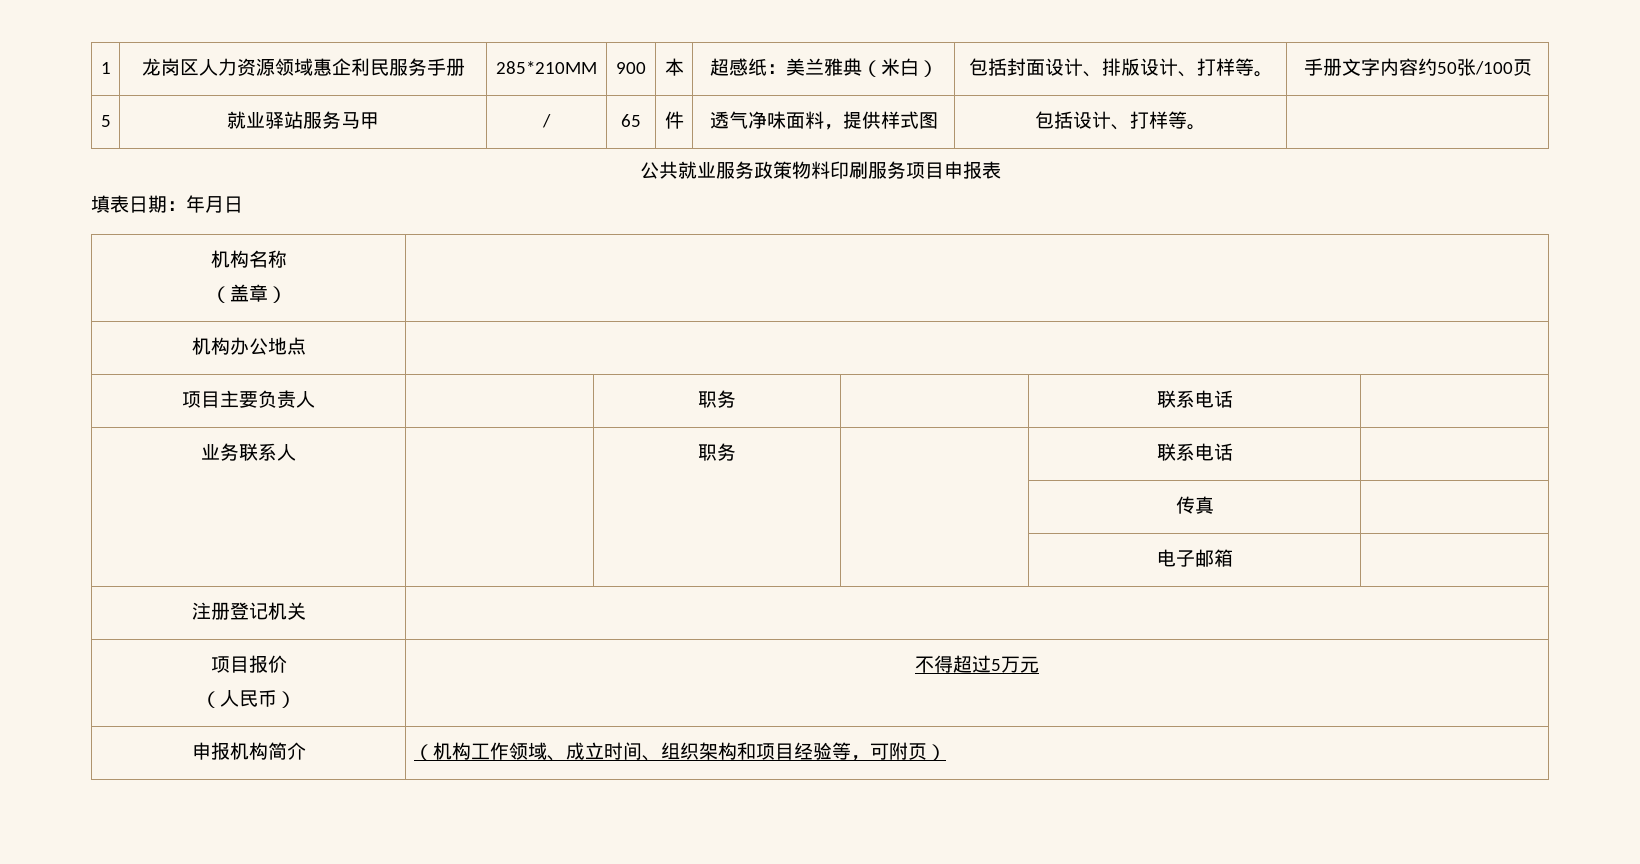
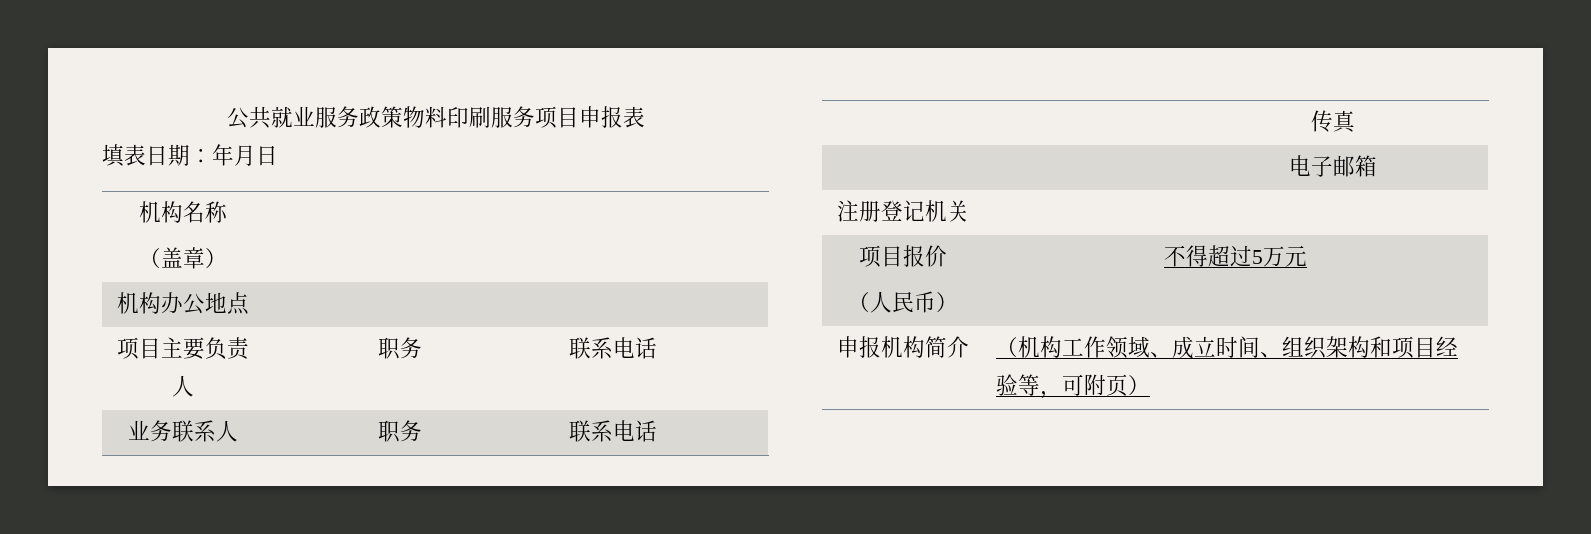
[100,62,111,74] [141,58,465,76] [496,61,597,74] [616,62,646,74] [664,58,684,76] [709,58,938,77] [968,58,1273,77] [1303,58,1532,76] [100,115,111,127] [227,111,379,129] [542,114,551,128] [621,114,641,127] [664,111,684,129] [709,111,938,130] [1035,111,1206,130] 1 | 龙岗区人力资源领域惠企利民服务手册 | 285*210MM | 900 | 本 | 超感纸：美兰雅典（米白） | 包括封面设计、排版设计、打样等。 | 手册文字内容约50张/100页 // 5 | 就业驿站服务马甲 | / | 65 | 件 | 透气净味面料，提供样式图 | 包括设计、打样等。 | // -> (226, 118) none

